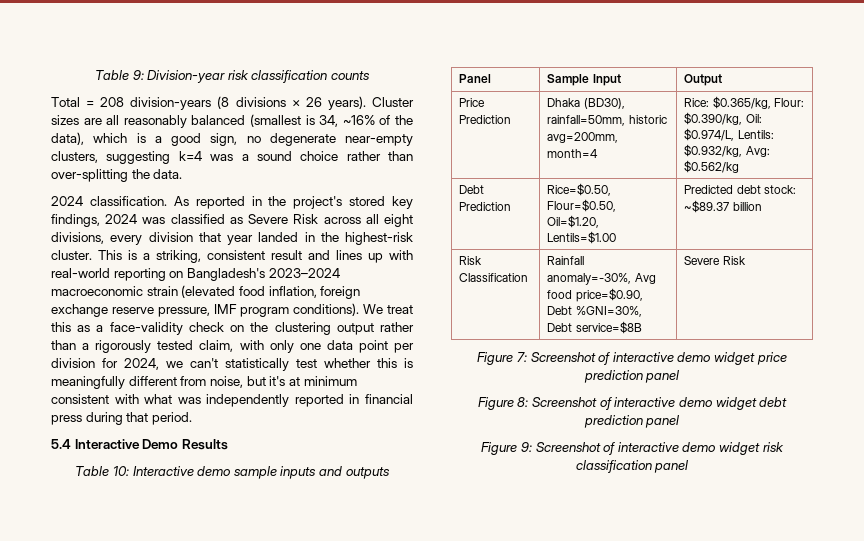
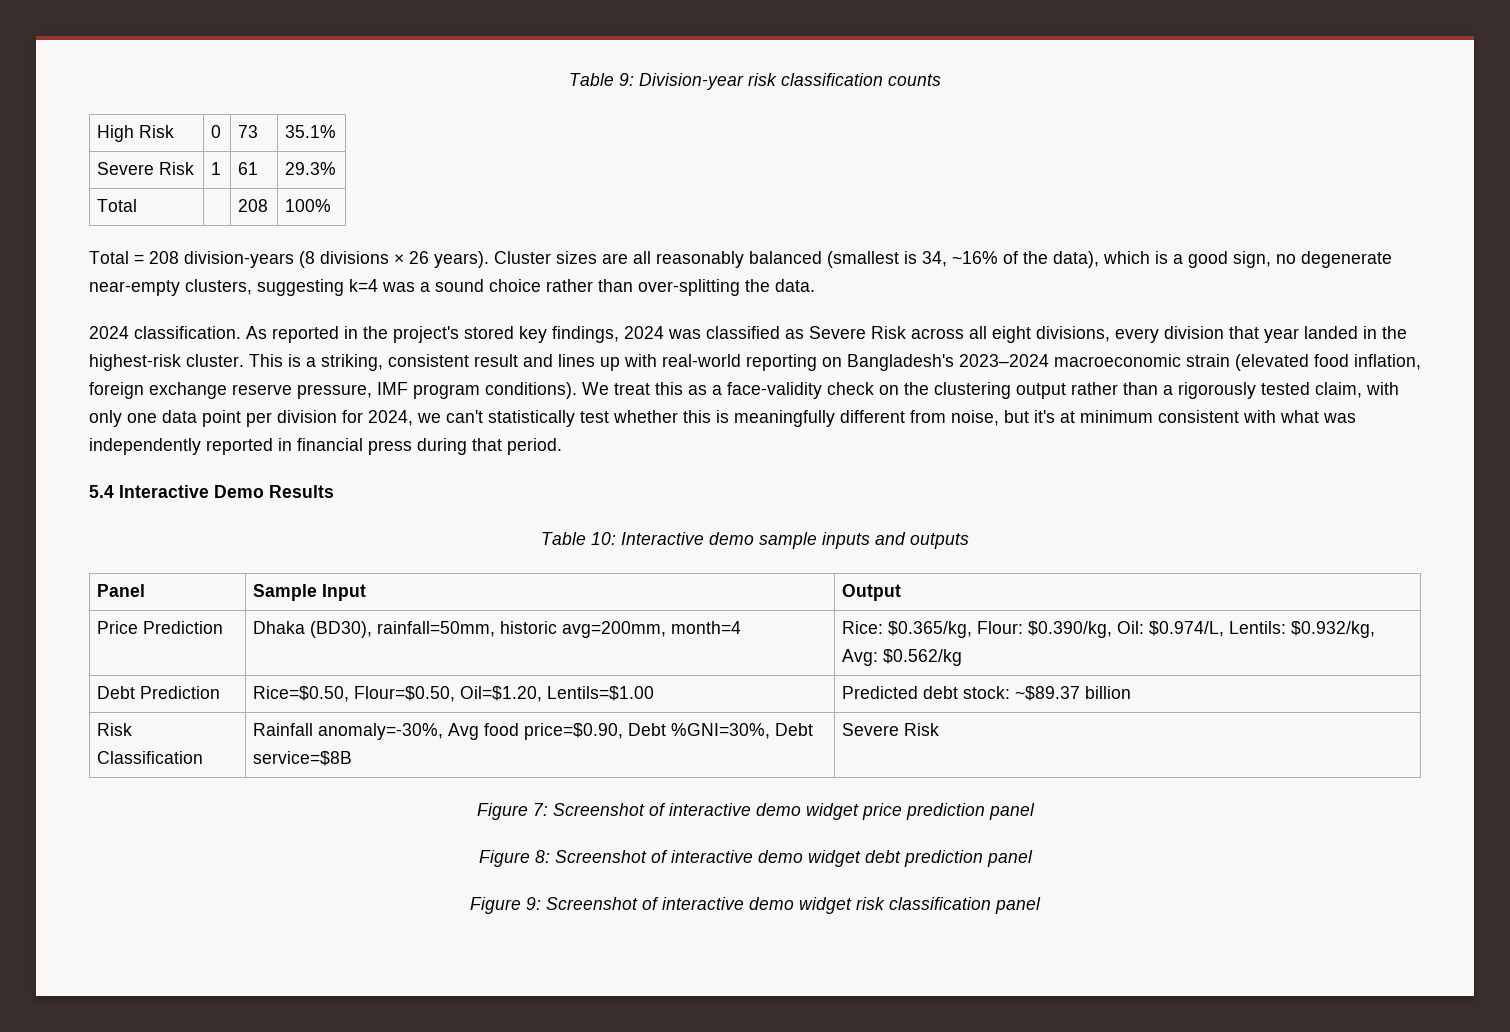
(371, 75) none -> [96,125,174,142] [210,125,221,138] [237,125,258,138] [284,125,336,138] [96,162,194,175] [210,162,221,175] [237,162,258,175] [284,162,336,175] [96,199,137,212] [237,199,268,212] [284,199,331,212] // High Risk | 0 | 73 | 35.1% // Severe Risk | 1 | 61 | 29.3% // Total | | 208 | 100%

